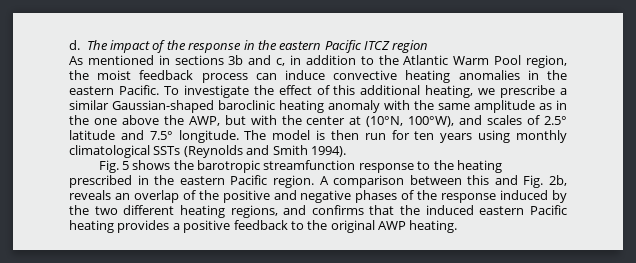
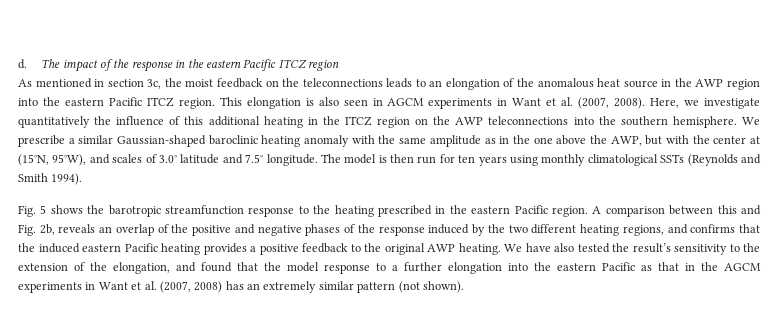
[174,55,567,68] [69,70,567,83] [69,85,496,98] sections 3b and c, in addition to the Atlantic Warm Pool region, the moist feedback process can induce convective heating anomalies in the eastern Pacific. To investigate the effect of this additional heating, we -> [107,78,761,90] [18,97,761,109] [18,116,760,128] section 3c, the moist feedback on the teleconnections leads to an elongation of the anomalous heat source in the AWP region into the eastern Pacific ITCZ region. This elongation is also seen in AGCM experiments in Want et al. (2007, 2008). Here, we investigate quantitatively the influence of this additional heating in the ITCZ region on the AWP teleconnections into the southern hemisphere. We
[366,116,455,127] (10°N, 100°W), -> [18,154,87,166] (15°N, 95°W),
[543,116,567,125] 2.5° -> [158,155,177,163] 3.0°
(458, 226) none -> [504,243,760,255] [18,262,761,274] [18,281,464,293] We have also tested the result’s sensitivity to the extension of the elongation, and found that the model response to a further elongation into the eastern Pacific as that in the AGCM experiments in Want et al. (2007, 2008) has an extremely similar pattern (not shown).

